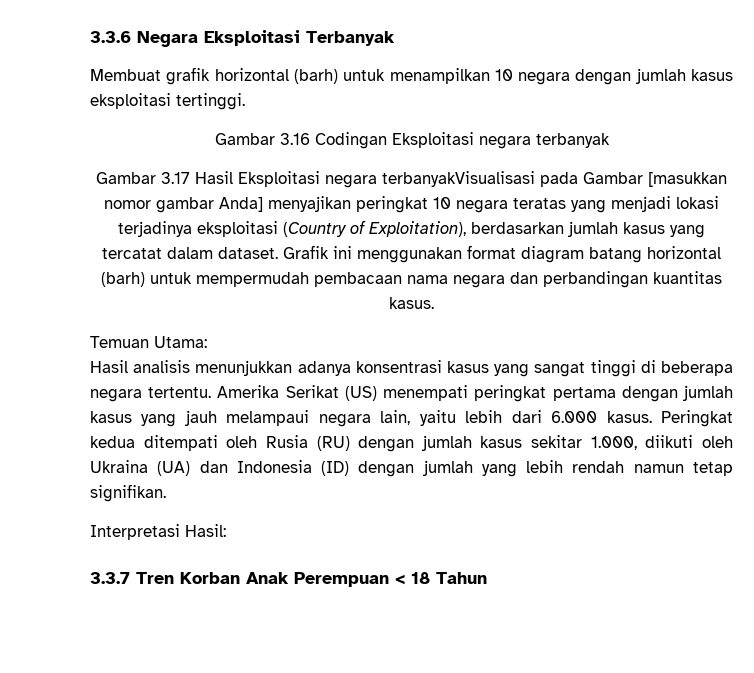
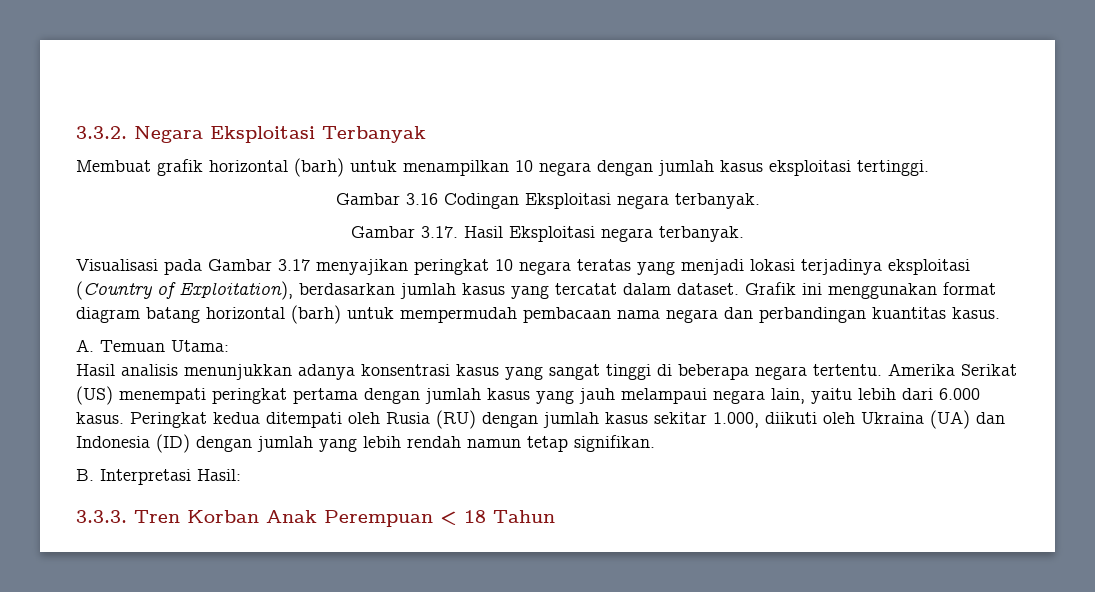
[90,31,131,43] 3.3.6 -> [76,126,127,139] 3.3.2.
[535,133,610,148] [96,172,190,184] terbanyak // Gambar 3.17 -> [674,193,760,209] [351,226,458,238] terbanyak. // Gambar 3.17.
[382,171,727,187] [104,197,263,213] terbanyakVisualisasi pada Gambar [masukkan nomor gambar Anda] -> [659,226,744,242] [76,259,310,275] terbanyak. // Visualisasi pada Gambar 3.17
(434, 303) none -> [76,339,94,352] A.
(166, 493) none -> [76,469,94,481] B.
[90,572,130,584] 3.3.7 -> [76,510,127,523] 3.3.3.

